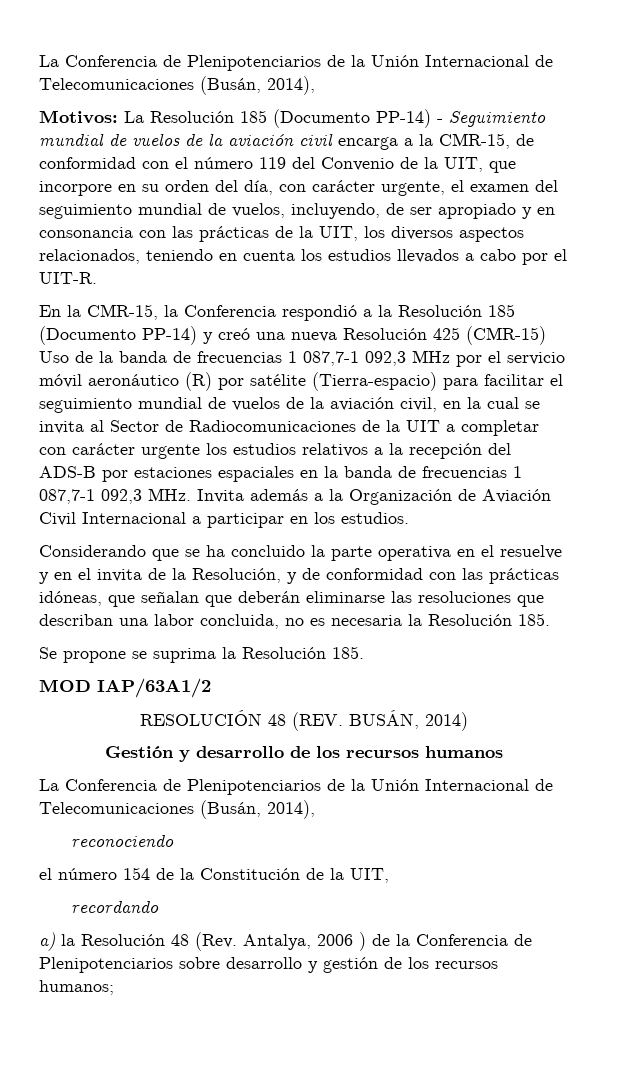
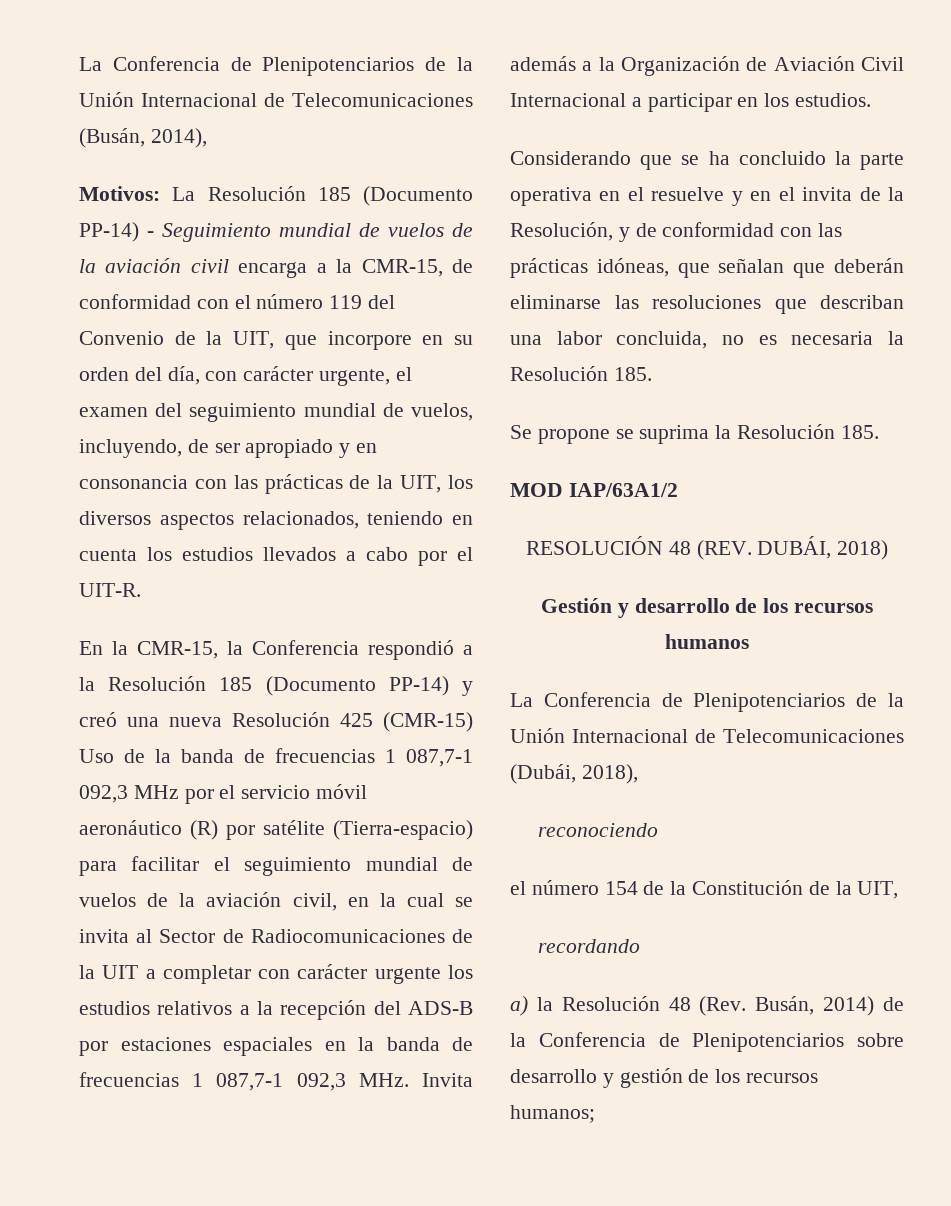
[348,710,468,731] BUSÁN, 2014) -> [757,536,889,560] DUBÁI, 2018)
[200,800,315,819] (Busán, 2014), -> [510,764,638,784] (Dubái, 2018),
[243,932,366,951] Antalya, 2006 ) -> [755,996,875,1016] Busán, 2014)

